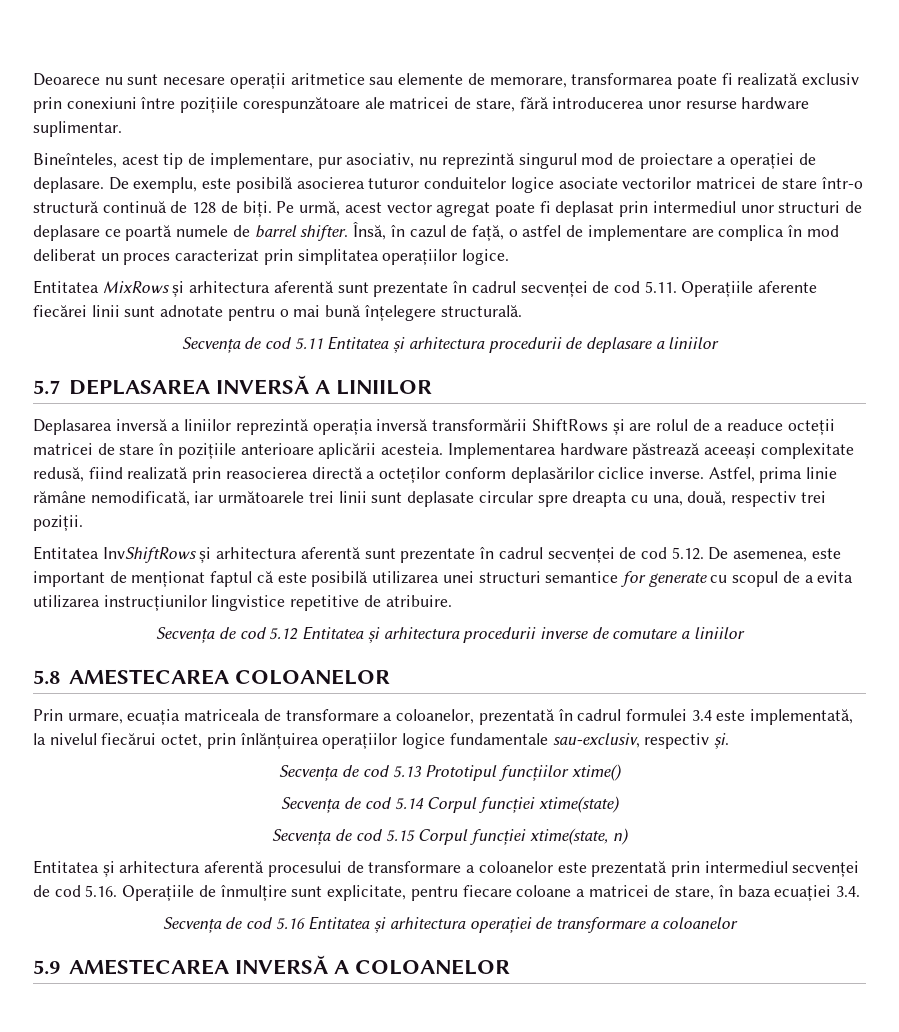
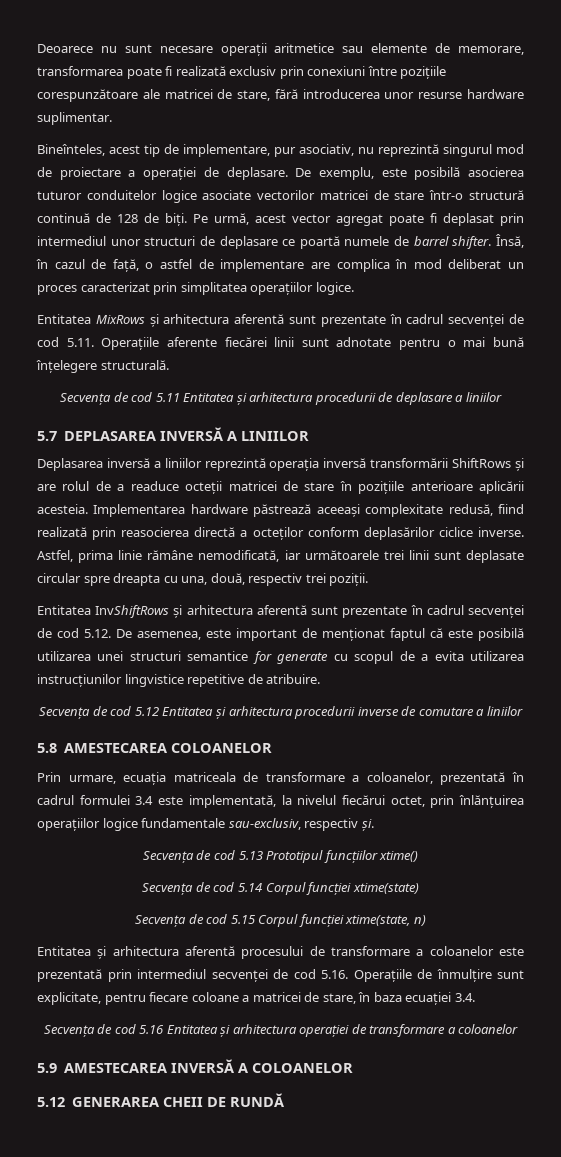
(510, 967) none -> [37,1093,284,1107] // 5.12 GENERAREA CHEII DE RUNDĂ

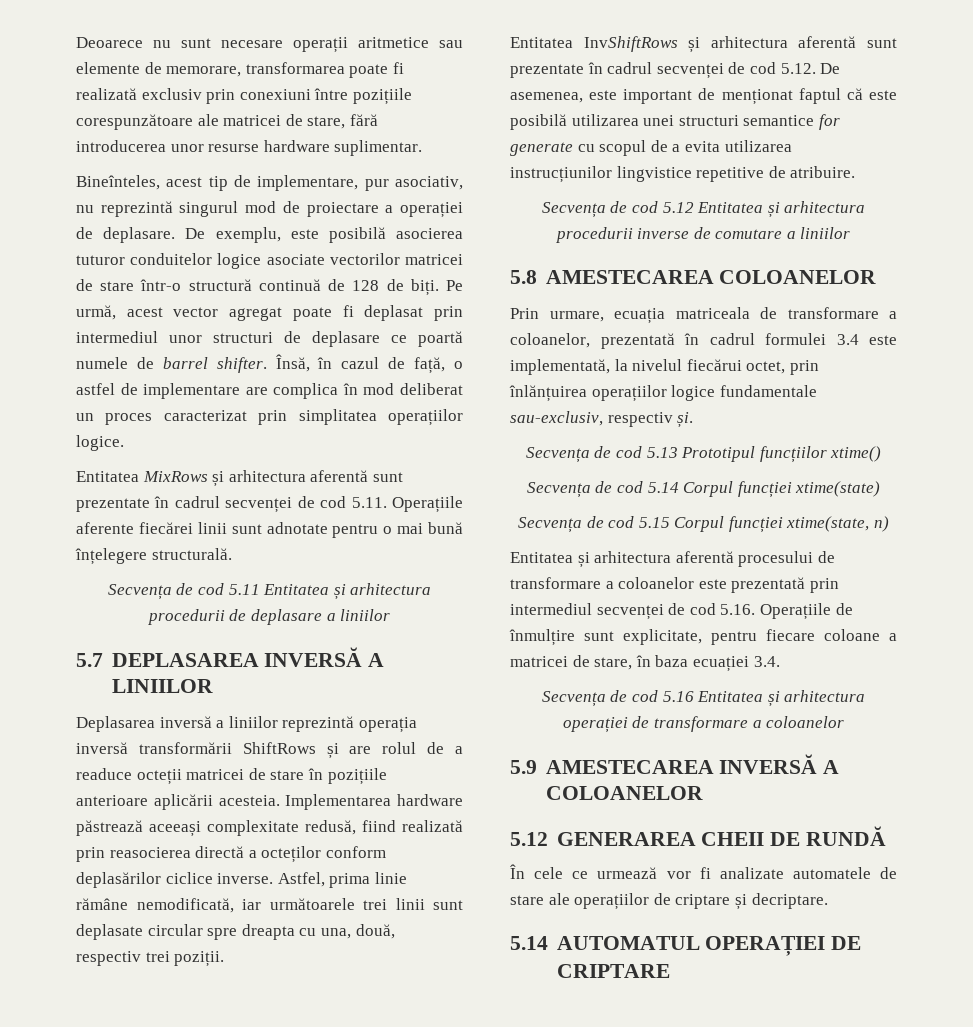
(284, 1100) none -> [510,864,897,879] [510,893,828,910] [510,936,862,956] [556,964,670,978] // În cele ce urmează vor fi analizate automatele de stare ale operațiilor de criptare și decriptare. // 5.14 AUTOMATUL OPERAȚIEI DE CRIPTARE

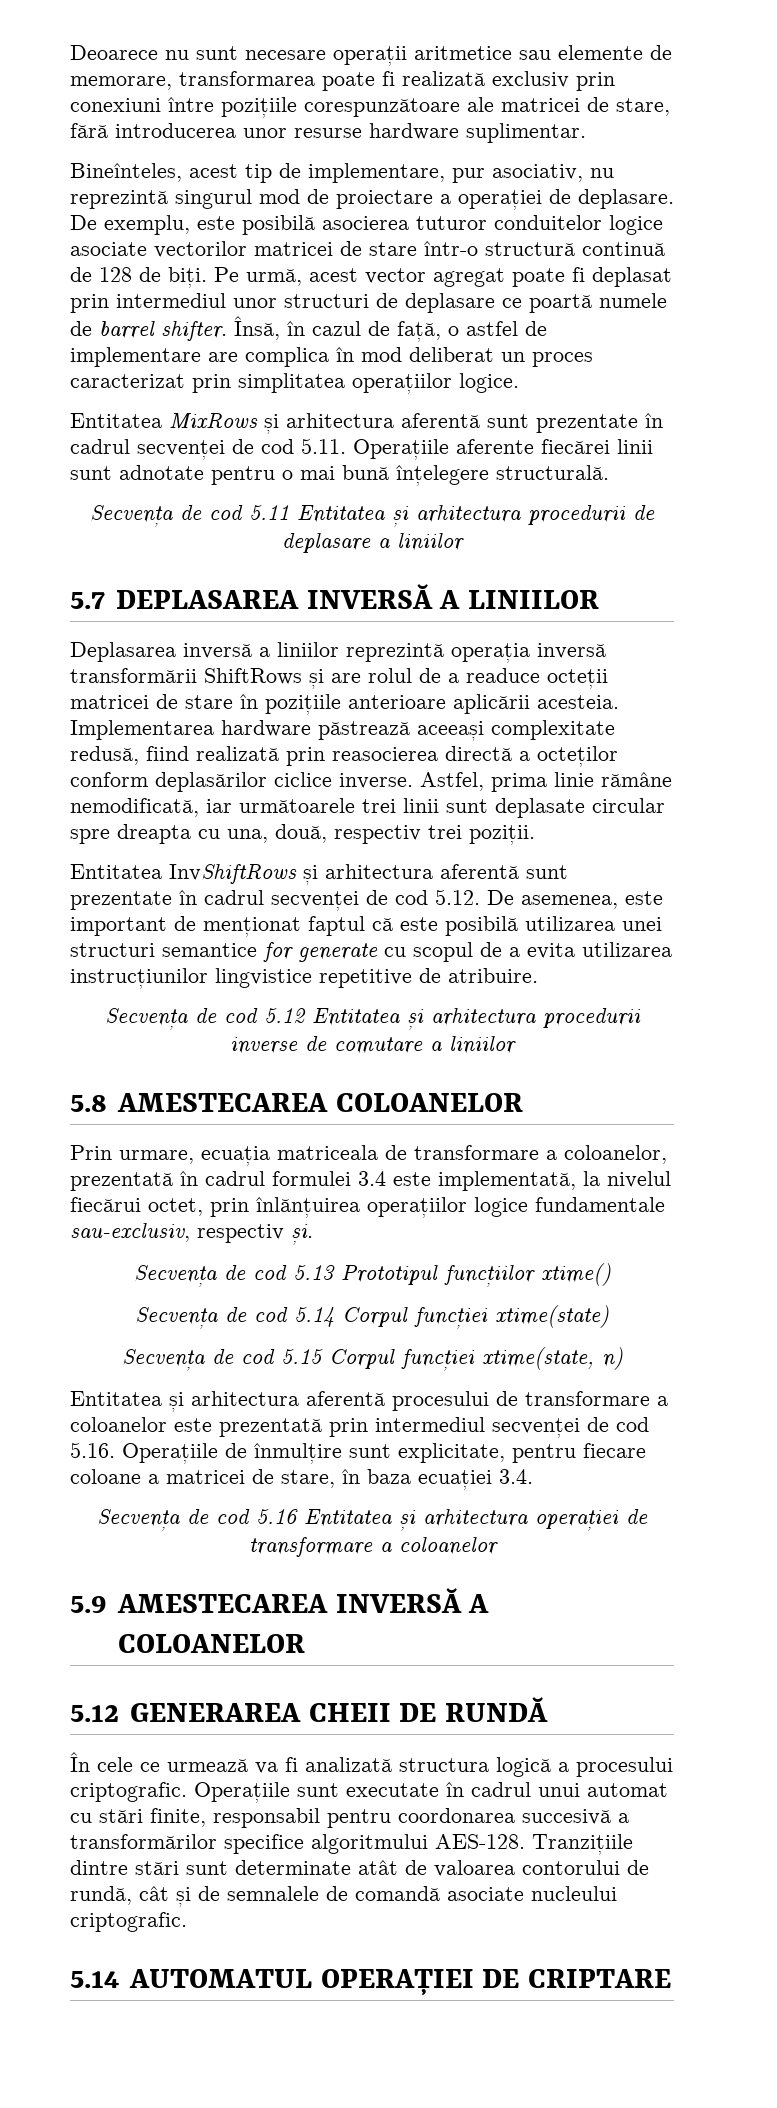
[666,867,897,879] [510,893,828,910] vor fi analizate automatele de stare ale operațiilor de criptare și decriptare. -> [255,1757,673,1777] [70,1782,668,1803] [70,1808,629,1828] [70,1834,633,1855] [70,1860,649,1877] [70,1886,617,1907] [70,1912,187,1932] va fi analizată structura logică a procesului criptografic. Operațiile sunt executate în cadrul unui automat cu stări finite, responsabil pentru coordonarea succesivă a transformărilor specifice algoritmului AES-128. Tranzițiile dintre stări sunt determinate atât de valoarea contorului de rundă, cât și de semnalele de comandă asociate nucleului criptografic.

